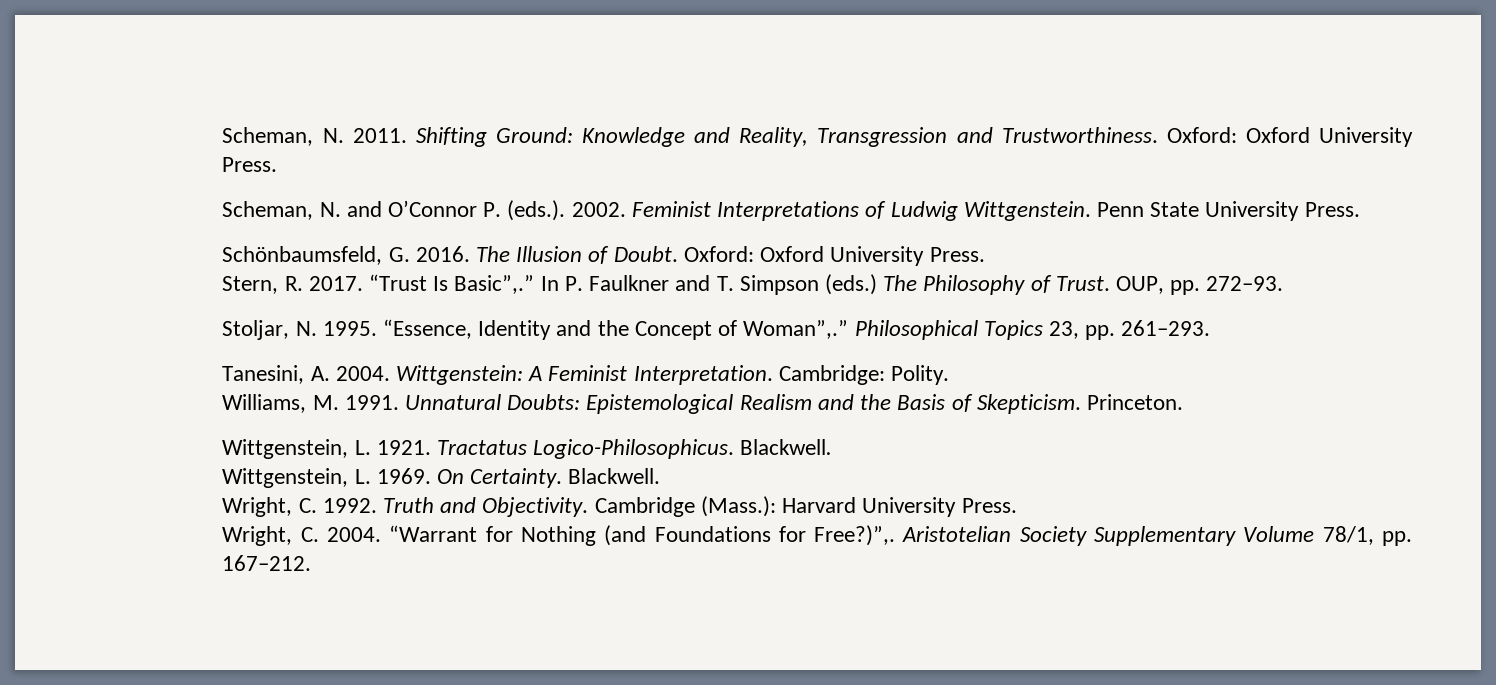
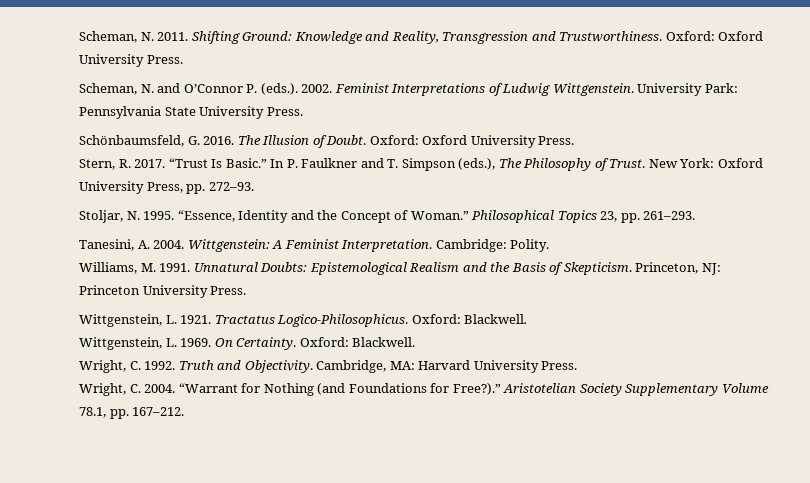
[1096,202,1144,217] Penn -> [637,83,738,96] [79,106,162,119] University Park: Pennsylvania
[454,275,535,294] Basic”,.” -> [225,158,267,168] Basic.”
[824,274,877,295] (eds.) -> [458,158,496,170] (eds.),
[1116,276,1165,294] OUP, -> [648,158,763,168] [79,181,183,194] New York: Oxford University Press,
[743,320,849,339] Woman”,.” -> [410,211,469,220] Woman.”
[1086,394,1183,410] Princeton. -> [635,262,721,275] [79,285,247,298] Princeton, NJ: Princeton University Press.
(735, 449) none -> [411,314,461,324] Oxford:
(563, 478) none -> [299,337,349,347] Oxford:
[594,496,776,517] Cambridge (Mass.): -> [316,360,415,373] Cambridge, MA:
[814,525,896,546] Free?)”,. -> [452,383,501,395] Free?).”
[1322,526,1374,545] 78/1, -> [79,407,107,418] 78.1,

